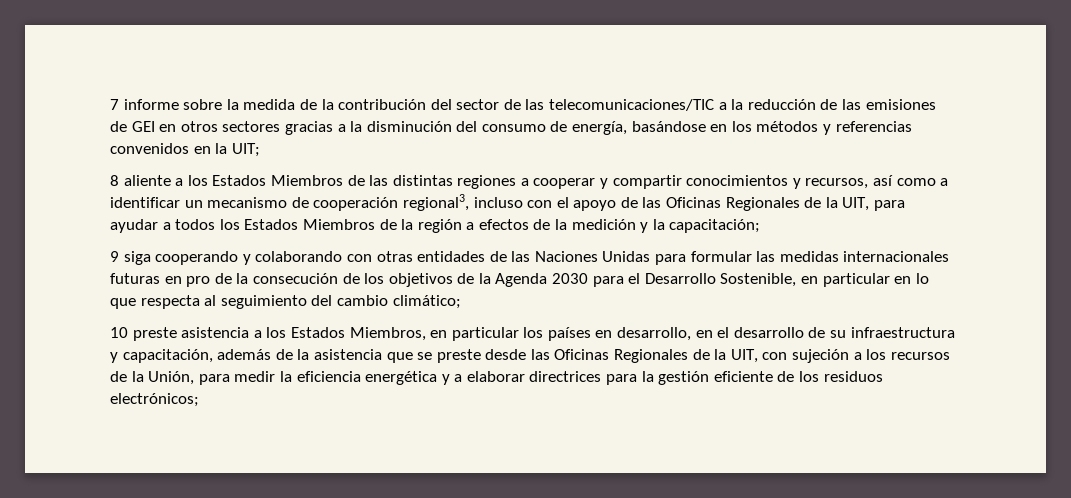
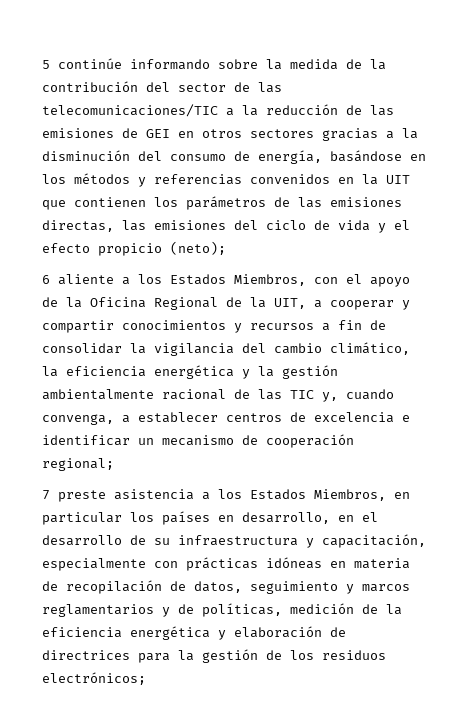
[110,99,179,110] 7 informe -> [42,58,210,70] 5 continúe informando
[231,143,260,157] [110,175,517,189] UIT; // 8 aliente a los Estados Miembros de las distintas regiones -> [386,175,410,184] [42,196,402,210] [42,220,410,233] [42,241,226,256] [42,274,410,287] [42,297,306,310] UIT que contienen los parámetros de las emisiones directas, las emisiones del ciclo de vida y el efecto propicio (neto); // 6 aliente a los Estados Miembros, con el apoyo de la Oficina Regional de la UIT,
[805,175,949,189] recursos, así como a -> [250,320,386,331] [42,342,410,356] [42,365,338,379] [42,389,394,402] [42,412,410,425] recursos a fin de consolidar la vigilancia del cambio climático, la eficiencia energética y la gestión ambientalmente racional de las TIC y, cuando convenga, a establecer centros de excelencia e
[402,194,906,211] [110,219,761,233] [110,251,950,265] [110,273,929,287] [110,295,461,309] [110,327,128,338] regional3, incluso con el apoyo de las Oficinas Regionales de la UIT, para ayudar a todos los Estados Miembros de la región a efectos de la medición y la capacitación; // 9 siga cooperando y colaborando con otras entidades de las Naciones Unidas para formular las medidas internacionales futuras en pro de la consecución de los objetivos de la Agenda 2030 para el Desarrollo Sostenible, en particular en lo que respecta al seguimiento del cambio climático; // 10 -> [42,458,114,471] [42,490,50,500] regional; // 7
[217,349,950,363] [110,371,525,385] además de la asistencia que se preste desde las Oficinas Regionales de la UIT, con sujeción a los recursos de la Unión, para medir la eficiencia energética y a elaborar -> [42,557,410,571] [42,580,410,594] [42,603,402,617] [42,626,346,640] especialmente con prácticas idóneas en materia de recopilación de datos, seguimiento y marcos reglamentarios y de políticas, medición de la eficiencia energética y elaboración de
[713,371,773,382] eficiente -> (258, 656) none

